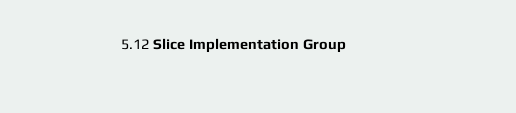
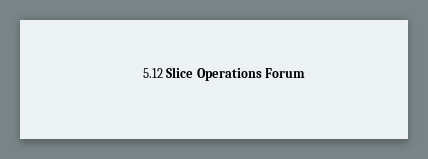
[189,38,347,53] Implementation Group -> [196,68,306,81] Operations Forum

